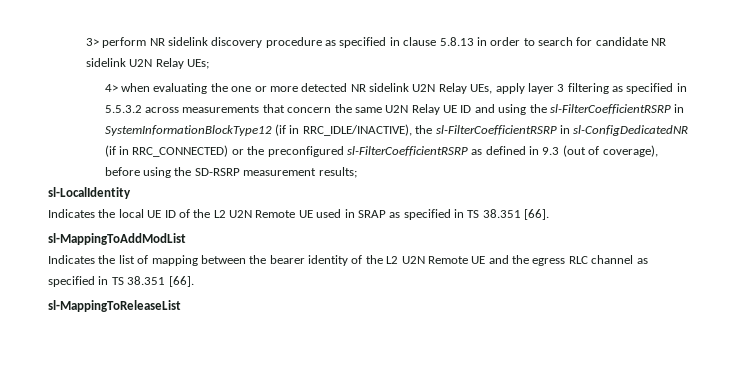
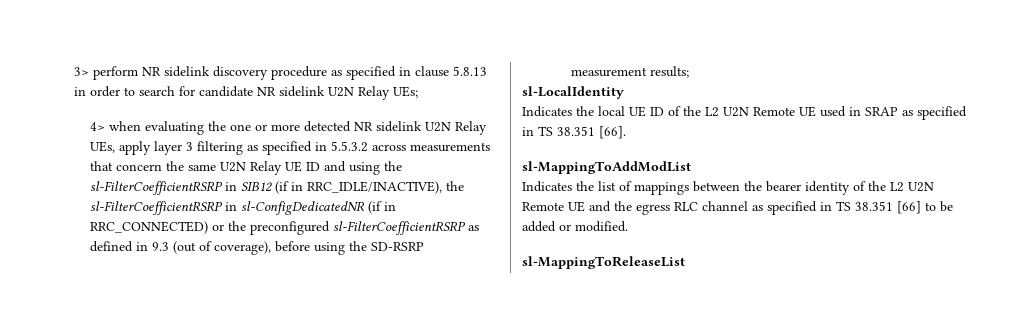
[104,125,272,136] SystemInformationBlockType12 -> [240,182,273,192] SIB12
[151,255,198,266] mapping -> [634,182,689,195] mappings
[168,276,194,287] [66]. -> [897,201,953,214] [522,221,628,232] [66] to be added or modified.

